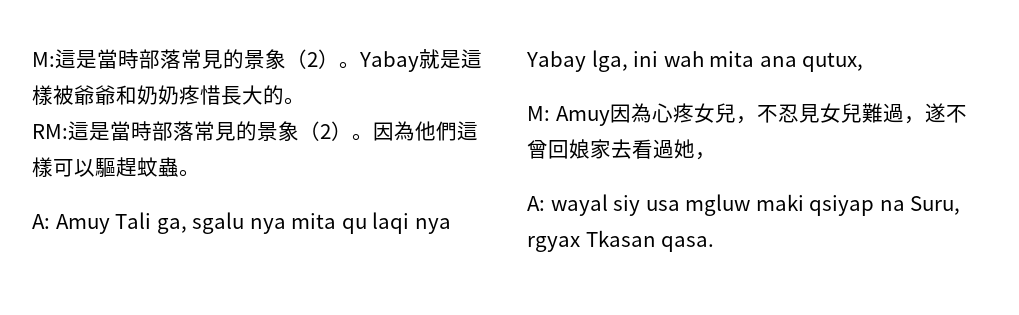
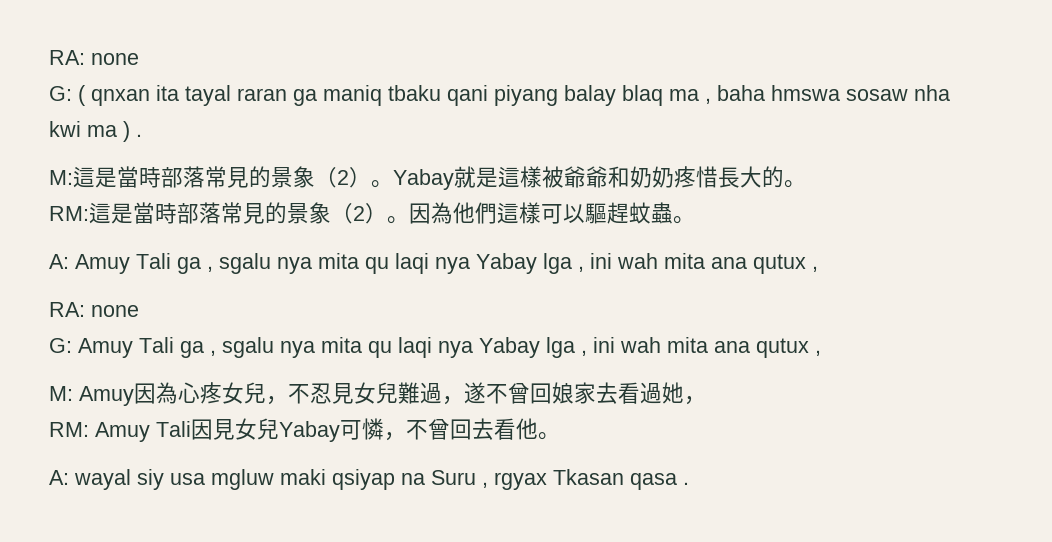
(32, 59) none -> [49,50,139,65] [49,85,950,106] [49,121,142,142] RA: none // G: ( qnxan ita tayal raran ga maniq tbaku qani piyang balay blaq ma , baha hmswa sosaw nha kwi ma ) . //
[156,212,451,234] [526,50,864,72] ga, sgalu nya mita qu laqi nya Yabay lga, ini wah mita ana qutux, -> [177,253,818,274] [49,302,139,317] [49,337,821,358] ga , sgalu nya mita qu laqi nya Yabay lga , ini wah mita ana qutux , // RA: none // G: Amuy Tali ga , sgalu nya mita qu laqi nya Yabay lga , ini wah mita ana qutux ,
(716, 156) none -> [49,418,560,442] // RM: Amuy Tali因見女兒Yabay可憐，不曾回去看他。
[910,196,961,215] [527,230,715,252] Suru, rgyax Tkasan qasa. -> [431,469,689,490] Suru , rgyax Tkasan qasa .

